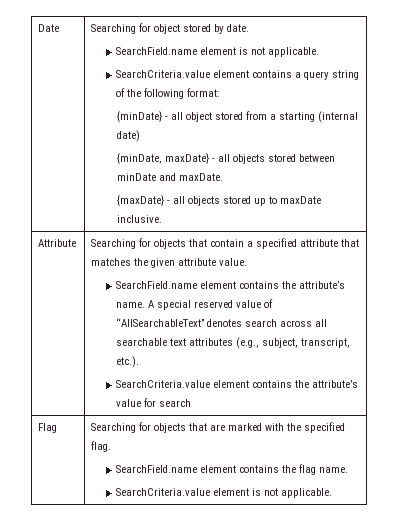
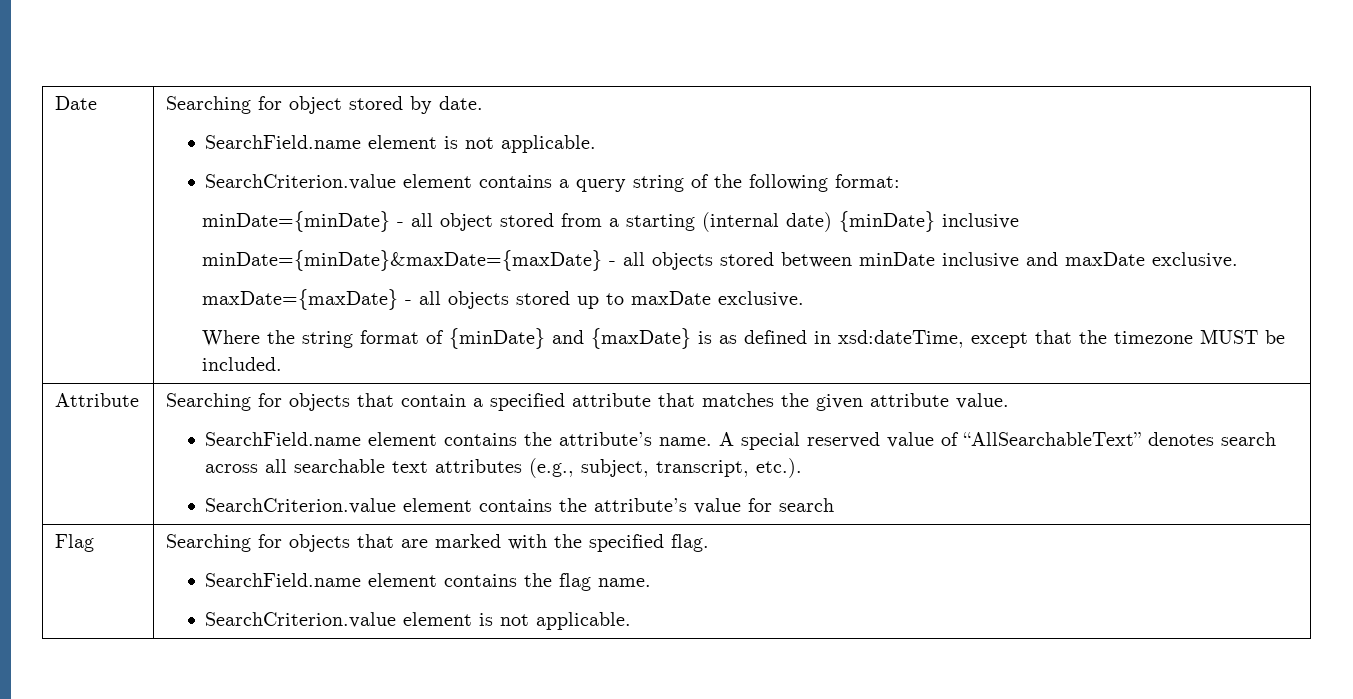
[116,70,211,78] SearchCriteria.value -> [205,174,397,190] SearchCriterion.value
[117,111,163,122] {minDate} -> [201,211,390,232] minDate={minDate}
[117,153,210,164] // {minDate, maxDate} -> [838,211,1019,232] [201,250,602,271] {minDate} inclusive // minDate={minDate}&maxDate={maxDate}
[159,173,224,181] [117,195,165,206] and maxDate. // {maxDate} -> [941,252,1238,268] [201,289,398,310] inclusive and maxDate exclusive. // maxDate={maxDate}
[117,215,163,223] inclusive. -> [717,291,804,307] [201,328,1285,349] [201,357,282,371] exclusive. // Where the string format of {minDate} and {maxDate} is as defined in xsd:dateTime, except that the timezone MUST be included.
[116,380,211,388] SearchCriteria.value -> [205,498,397,514] SearchCriterion.value
[116,488,211,496] SearchCriteria.value -> [205,612,397,628] SearchCriterion.value

